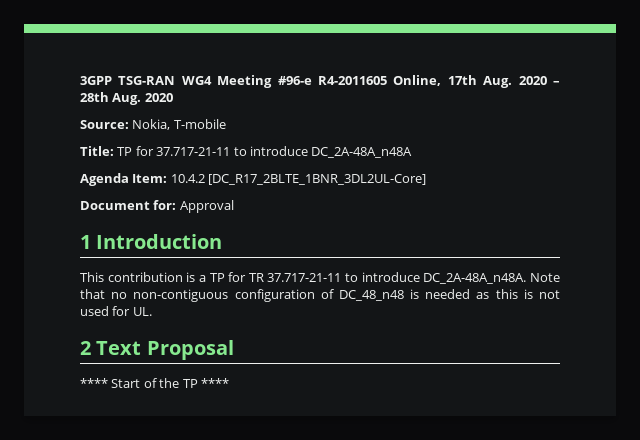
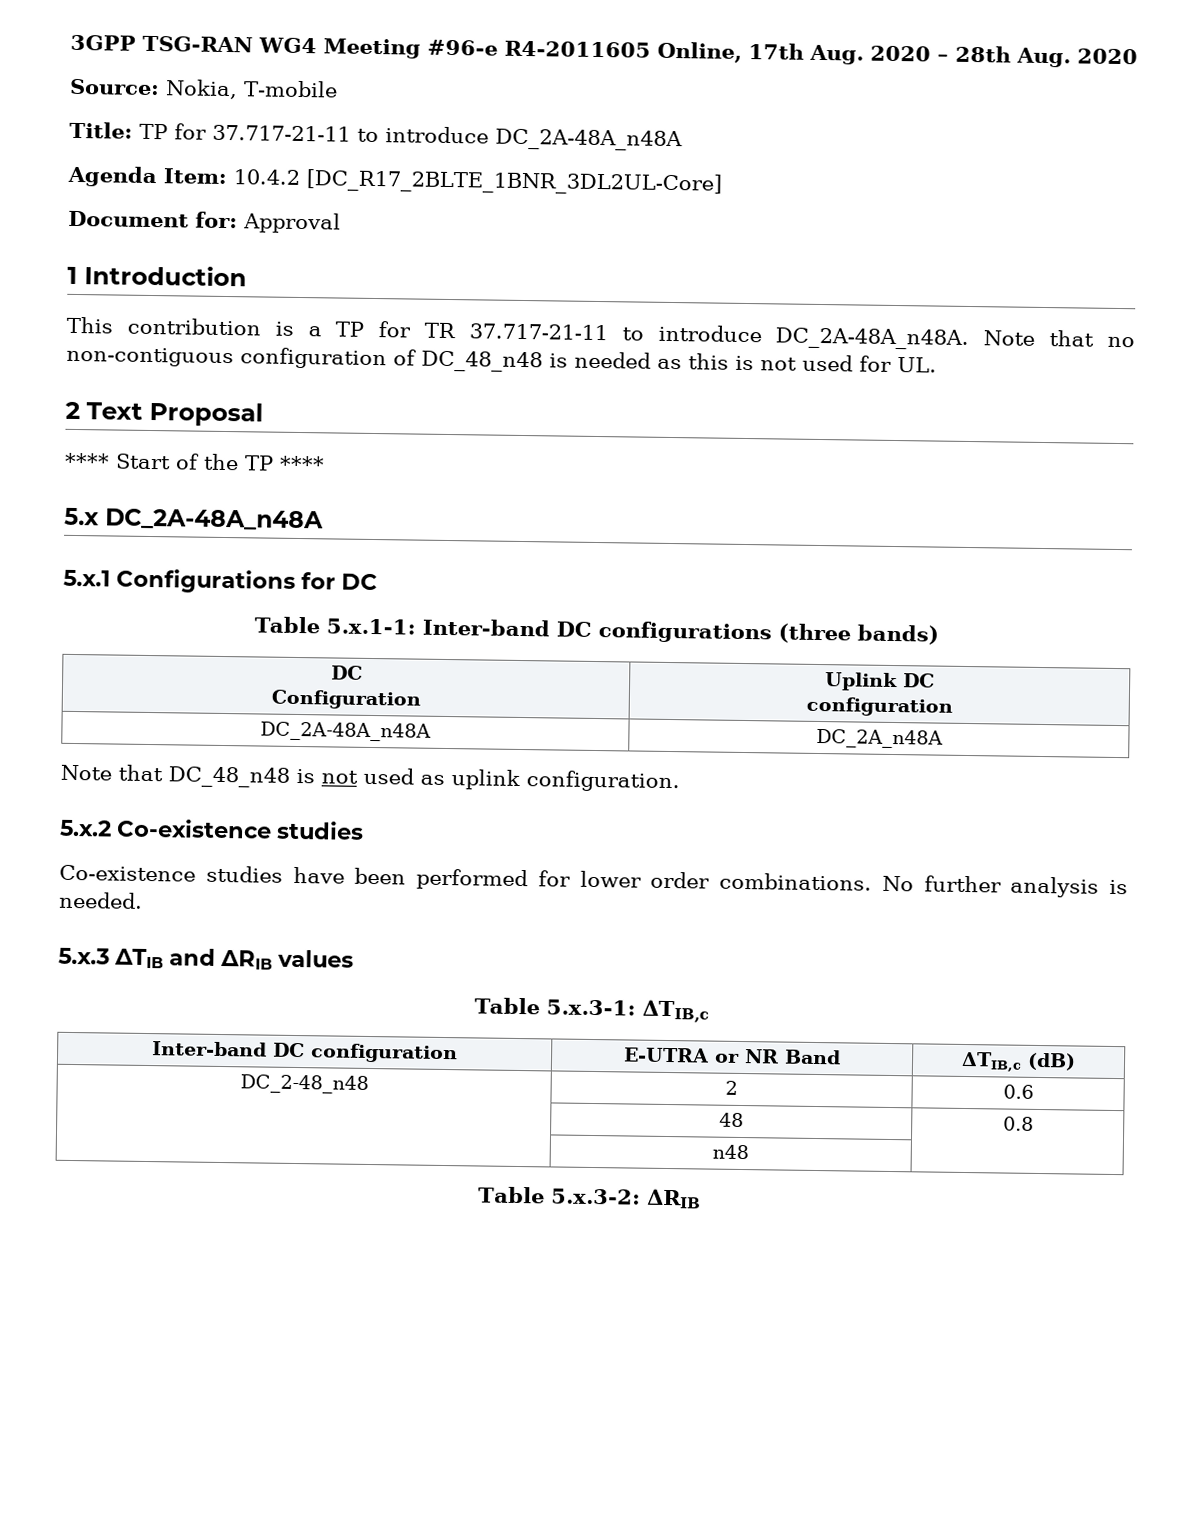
(229, 383) none -> [64,507,324,532] [63,568,379,594] [253,616,940,645] [330,665,363,680] [270,689,421,710] [825,672,935,692] [805,696,953,717] [260,721,431,742] [815,728,943,749] [60,764,680,793] [59,818,365,840] [59,864,1128,898] [59,891,143,909] [58,947,355,970] [473,997,710,1023] [152,1041,458,1064] [624,1047,841,1065] [961,1051,1076,1072] [239,1074,369,1094] [725,1080,738,1095] [1002,1084,1034,1099] [719,1112,744,1128] [1002,1116,1034,1131] [712,1144,749,1160] [478,1186,701,1209] // 5.x DC_2A-48A_n48A // 5.x.1 Configurations for DC // Table 5.x.1-1: Inter-band DC configurations (three bands) // DC // Configuration | Uplink DC // configuration // DC_2A-48A_n48A | DC_2A_n48A // Note that DC_48_n48 is not used as uplink configuration. // 5.x.2 Co-existence studies // Co-existence studies have been performed for lower order combinations. No further analysis is needed. // 5.x.3 ∆TIB and ∆RIB values // Table 5.x.3-1: ΔTIB,c // Inter-band DC configuration | E-UTRA or NR Band | ΔTIB,c (dB) // DC_2-48_n48 | 2 | 0.6 // | 48 | 0.8 // | n48 | // Table 5.x.3-2: ΔRIB

